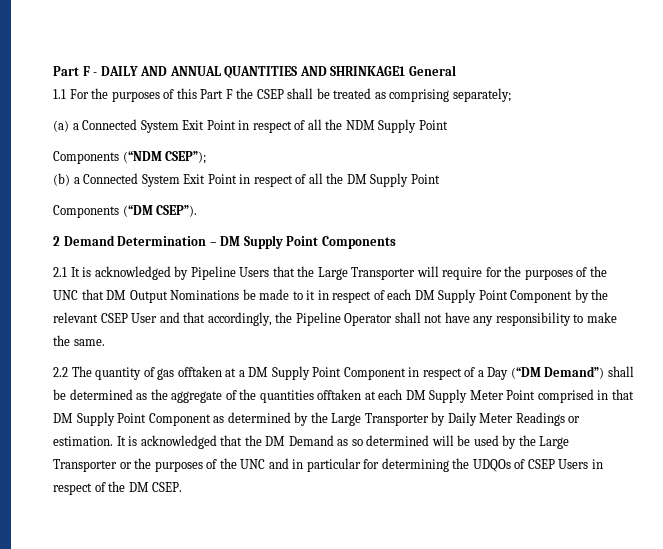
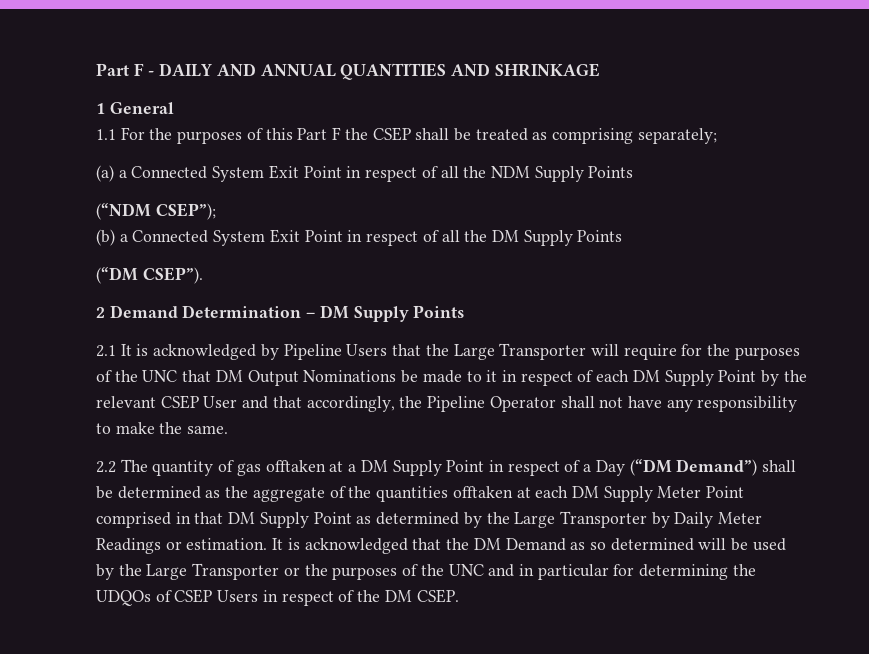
[330,66,406,76] SHRINKAGE1 -> [494,63,600,77] [96,103,105,114] SHRINKAGE // 1
[418,120,448,130] [53,151,119,164] Point // Components -> [588,166,634,178] Points //
[410,174,440,184] [53,205,119,218] Point // Components -> [577,230,623,242] Points //
[286,236,396,249] Point Components -> [413,305,465,318] Points
[510,290,573,303] Component -> (757, 376) none
[343,367,406,380] Component -> (485, 466) none
[148,413,211,426] Component -> (352, 518) none

